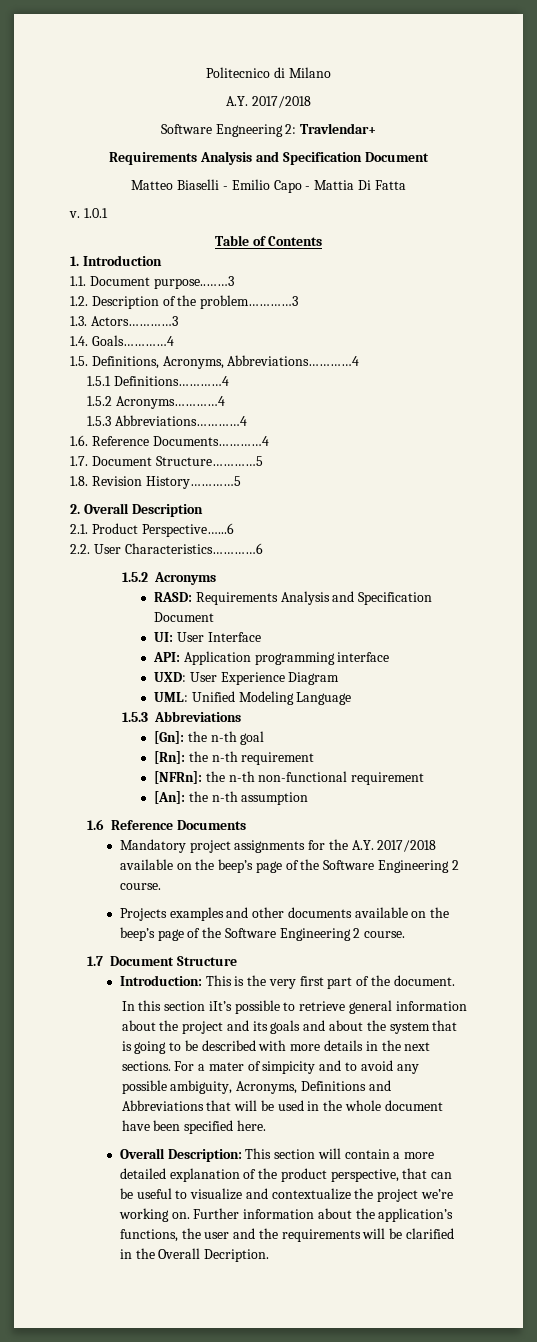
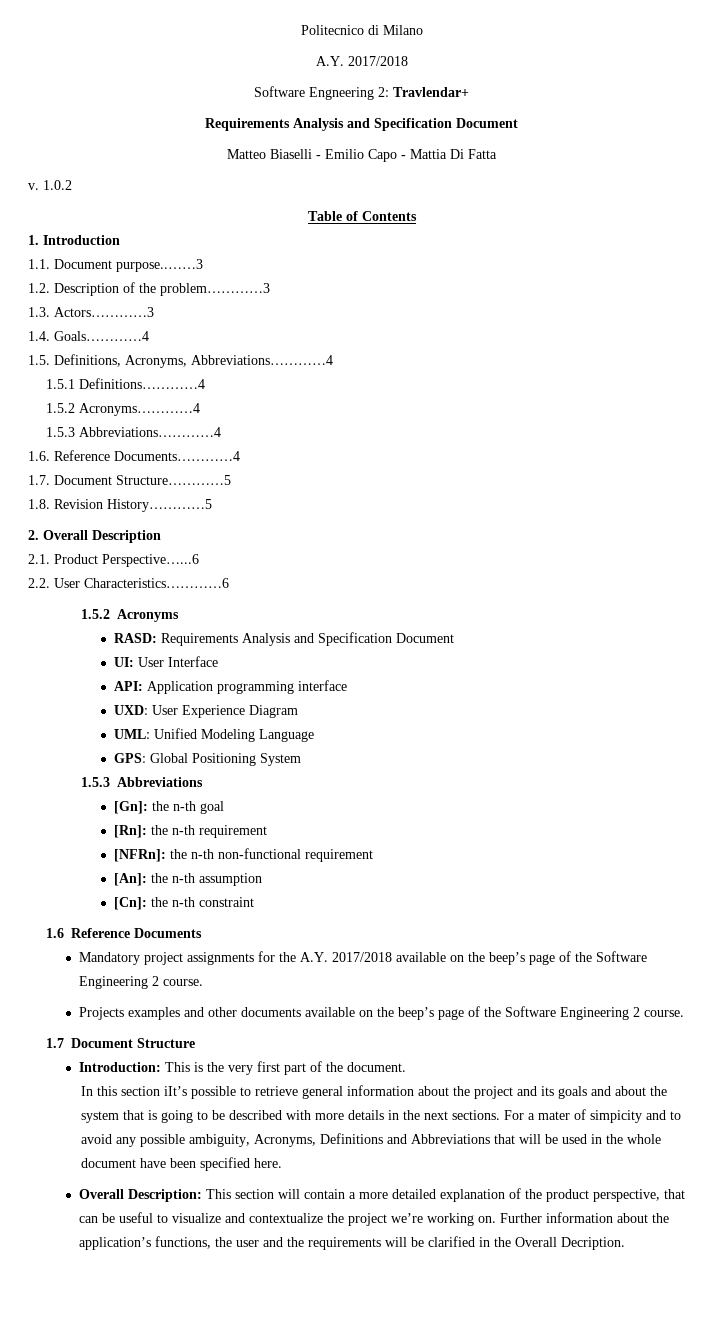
[83,208,108,218] 1.0.1 -> [43,180,72,190] 1.0.2
(352, 698) none -> [113,753,301,766] // GPS: Global Positioning System
(309, 798) none -> [113,897,254,910] // [Cn]: the n-th constraint

